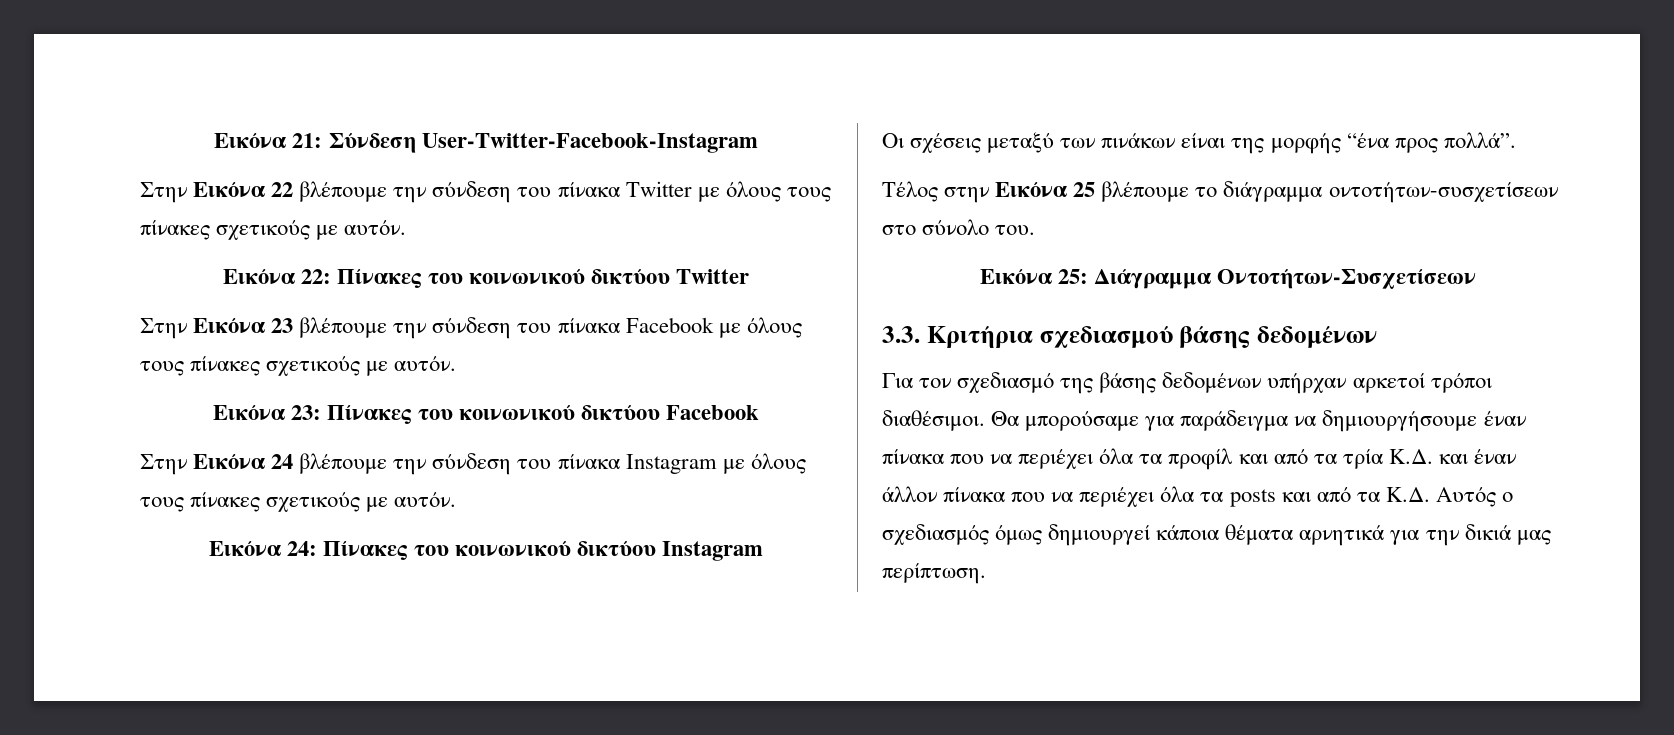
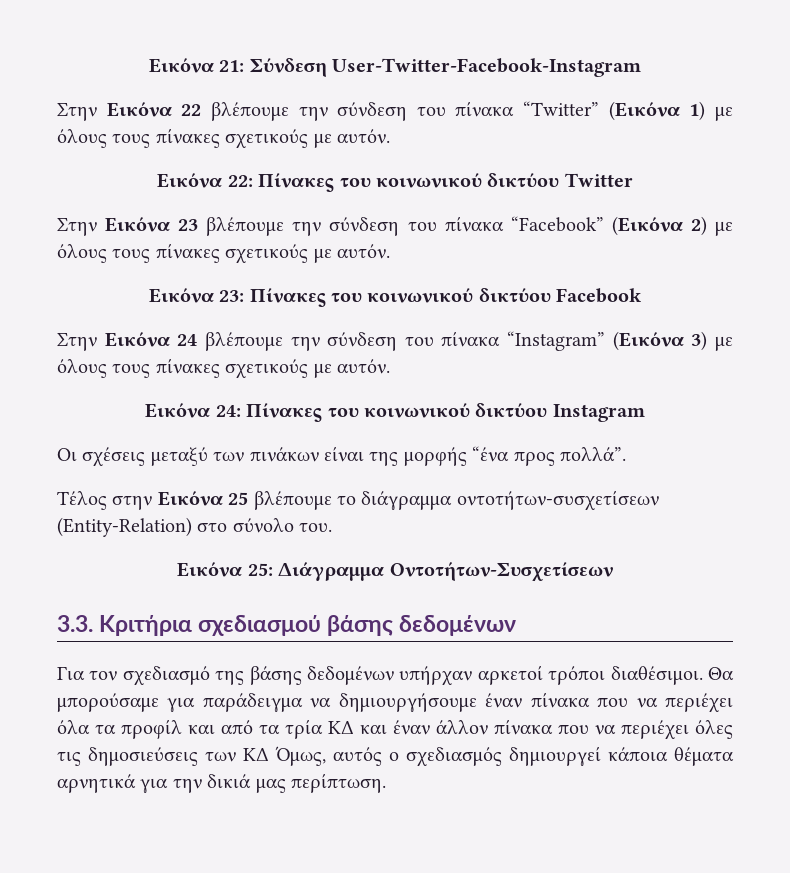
[625,181,692,197] Twitter -> [523,101,706,121] “Twitter” (Εικόνα 1)
[625,317,714,333] Facebook -> [510,216,707,236] “Facebook” (Εικόνα 2)
[625,454,717,474] Instagram -> [507,331,708,351] “Instagram” (Εικόνα 3)
(1558, 192) none -> [57,517,192,537] (Entity-Relation)
[1388,449,1433,464] Κ.Δ. -> [328,721,354,734] ΚΔ
[1160,486,1496,507] όλα τα posts και από τα Κ.Δ. Αυτός -> [695,720,733,739] [57,746,382,766] όλες τις δημοσιεύσεις των ΚΔ Όμως, αυτός
[995,525,1043,545] όμως -> (502, 757) none

